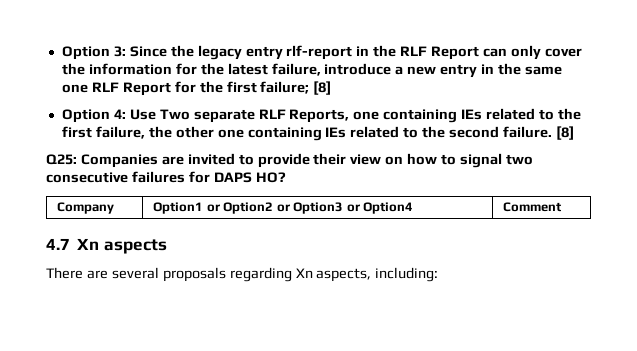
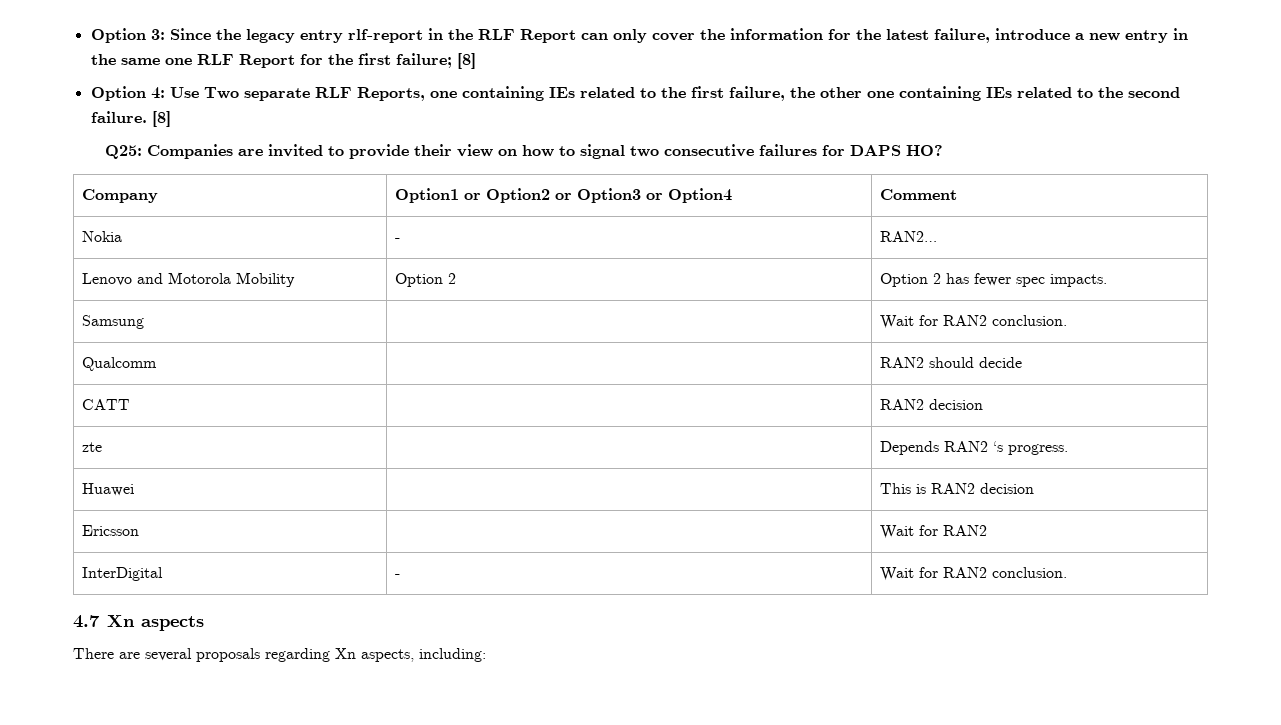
(562, 207) none -> [82,231,123,242] [395,238,401,242] [880,231,938,242] [82,272,296,287] [395,273,457,287] [880,273,1108,287] [82,315,145,329] [880,315,1068,329] [82,357,158,371] [880,357,1023,368] [82,399,131,410] [880,399,984,410] [82,442,103,452] [880,441,1069,455] [82,483,135,496] [880,483,1035,494] [82,525,140,536] [880,525,988,539] [82,567,164,581] [395,574,401,578] [880,567,1068,581] // Nokia | - | RAN2… // Lenovo and Motorola Mobility | Option 2 | Option 2 has fewer spec impacts. // Samsung | | Wait for RAN2 conclusion. // Qualcomm | | RAN2 should decide // CATT | | RAN2 decision // zte | | Depends RAN2 ‘s progress. // Huawei | | This is RAN2 decision // Ericsson | | Wait for RAN2 // InterDigital | - | Wait for RAN2 conclusion.

